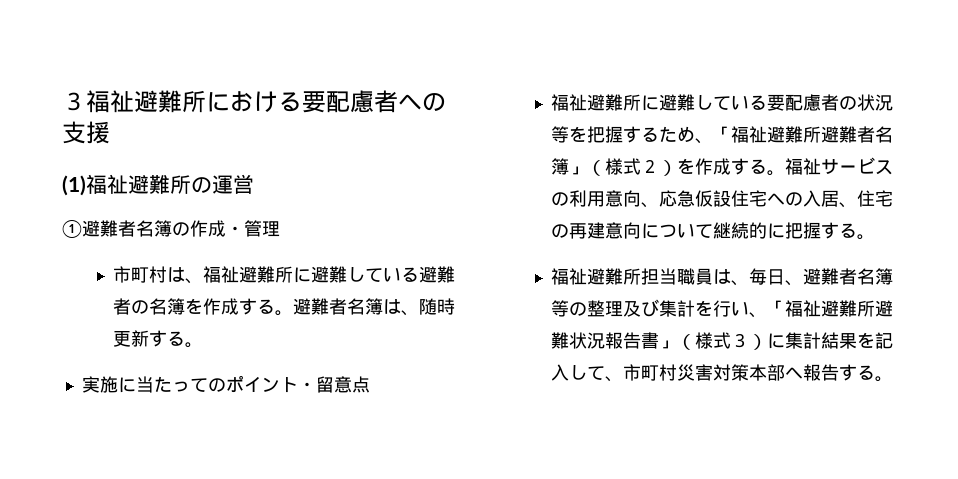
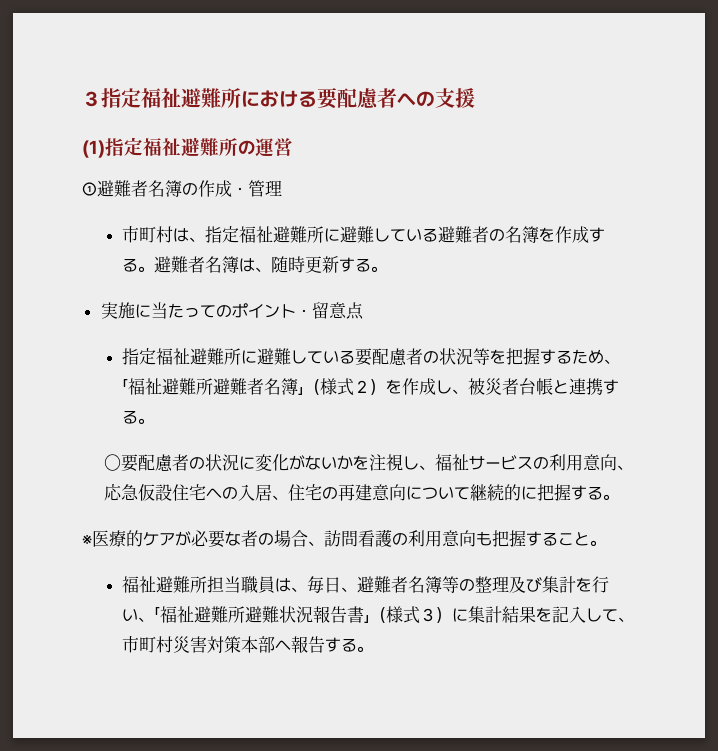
[62,92,86,111] ３ -> [82,88,141,108] ３指定
(86, 185) none -> [105,137,143,156] 指定
(203, 281) none -> [205,226,240,243] 指定
(370, 384) none -> [122,348,157,365] 指定
[730,158,785,176] する。 -> [436,378,620,395] [122,411,155,424] [103,454,435,472] し、被災者台帳と連携する。 // 〇要配慮者の状況に変化がないかを注視し、
(875, 237) none -> [82,529,606,548] // ※医療的ケアが必要な者の場合、訪問看護の利用意向も把握すること。

